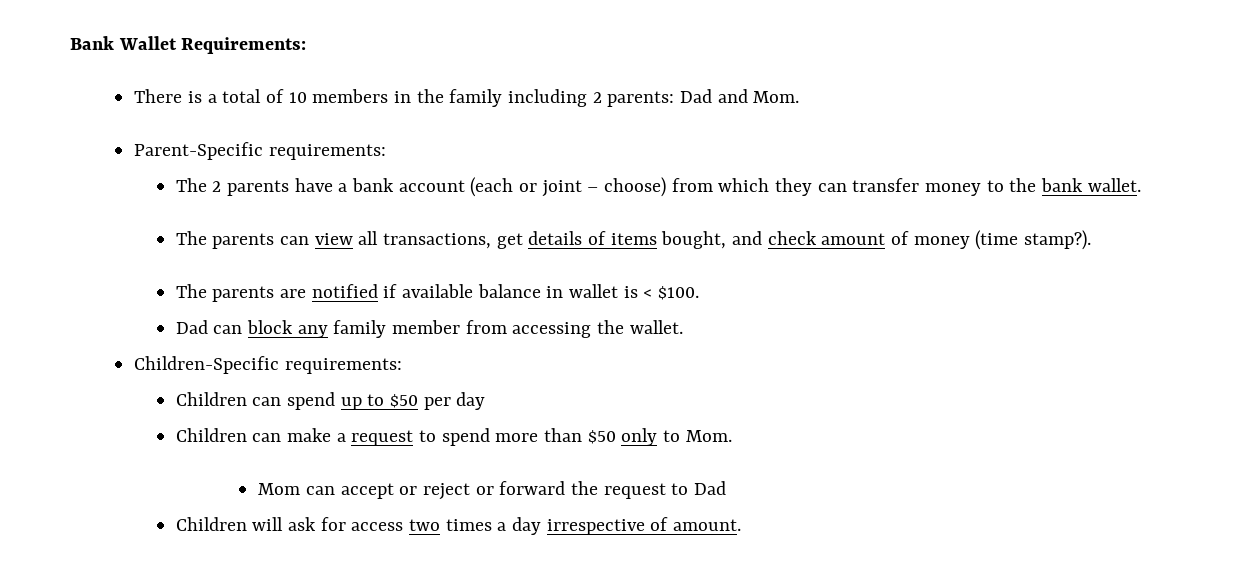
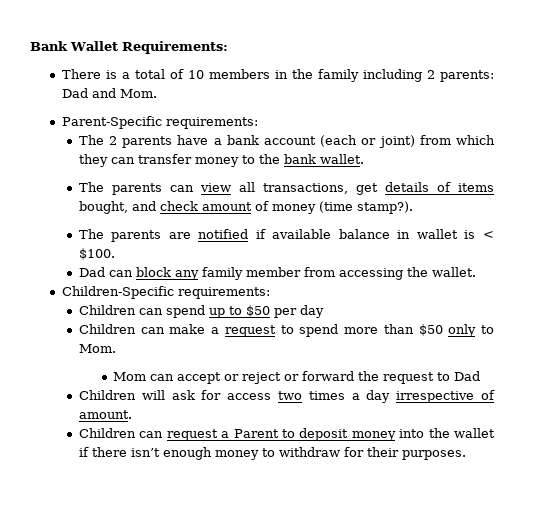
[541,177,667,197] joint – choose) -> [378,135,415,148] joint)
(742, 525) none -> [78,428,495,441] [78,447,466,460] // Children can request a Parent to deposit money into the wallet if there isn’t enough money to withdraw for their purposes.

